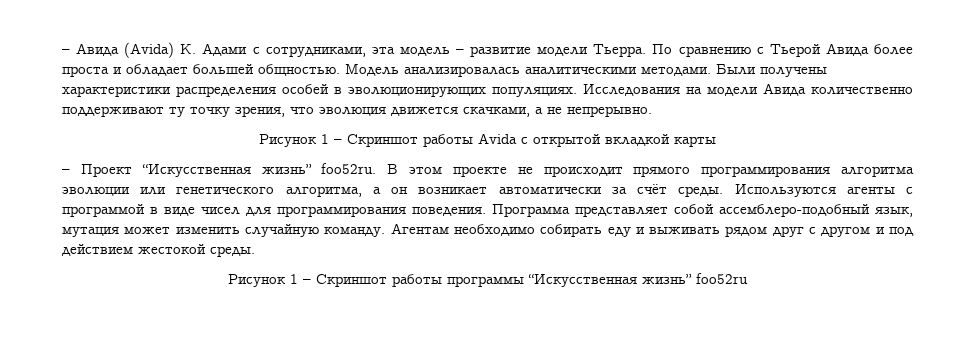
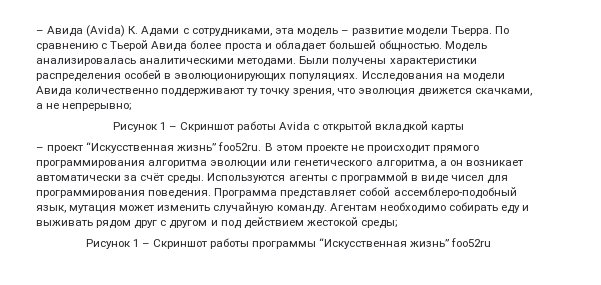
[567,106,652,117] непрерывно. -> [62,103,133,111] непрерывно;
[80,164,132,177] Проект -> [47,145,84,153] проект
[210,246,255,257] среды. -> [360,220,398,229] среды;

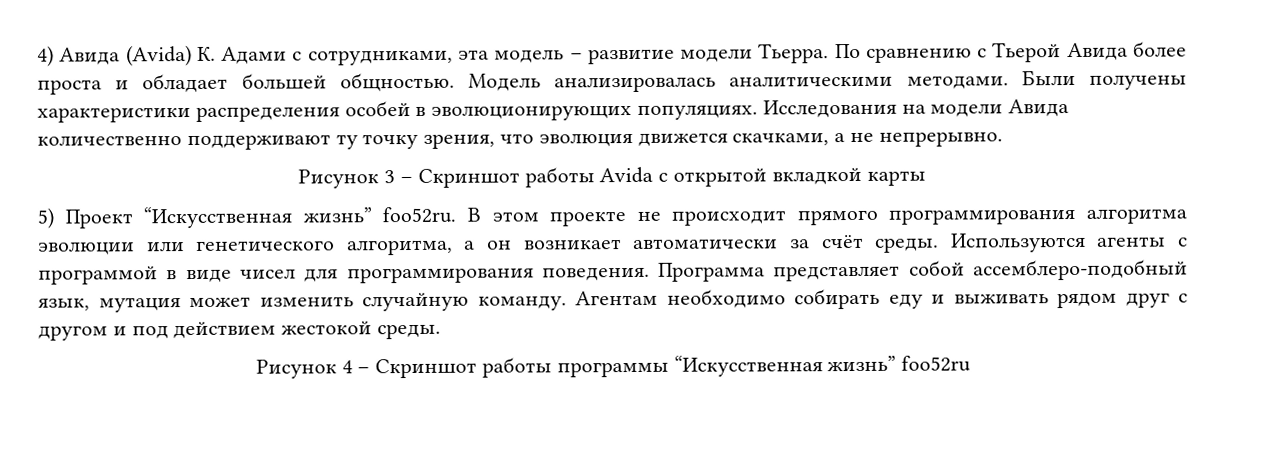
[36,30,44,34] – -> [37,45,54,67] 4)
[62,103,133,111] [112,122,166,132] непрерывно; // Рисунок 1 -> [878,131,1003,147] [298,169,396,189] непрерывно. // Рисунок 3
[36,145,84,153] – проект -> [37,207,133,229] 5) Проект
[360,220,398,229] [85,239,139,249] среды; // Рисунок 1 -> [377,323,442,340] [255,359,353,379] среды. // Рисунок 4

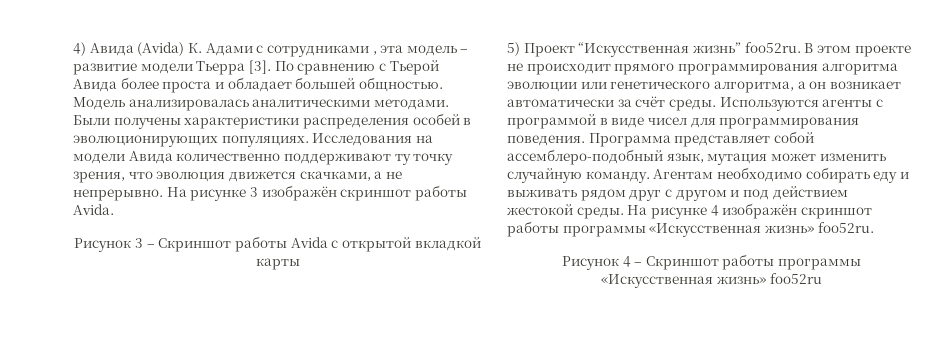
[307,49,453,66] сотрудниками, -> [266,45,377,57] сотрудниками ,
[758,43,830,64] Тьерра. -> [196,60,271,75] Тьерра [3].
(1003, 139) none -> [166,185,467,201] [73,204,114,215] На рисунке 3 изображён скриншот работы Avida.
(442, 331) none -> [627,203,872,219] [507,221,874,237] На рисунке 4 изображён скриншот работы программы «Искусственная жизнь» foo52ru.
[673,355,897,377] “Искусственная жизнь” -> [601,274,766,288] «Искусственная жизнь»

